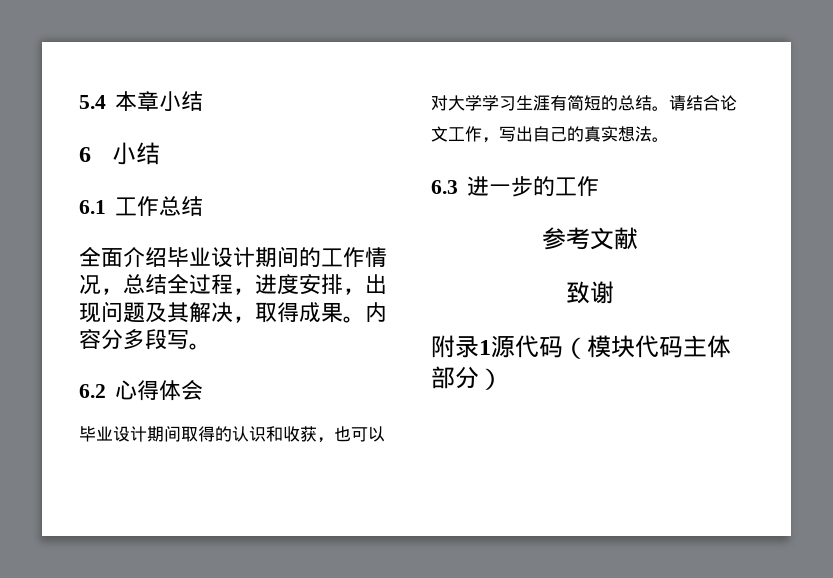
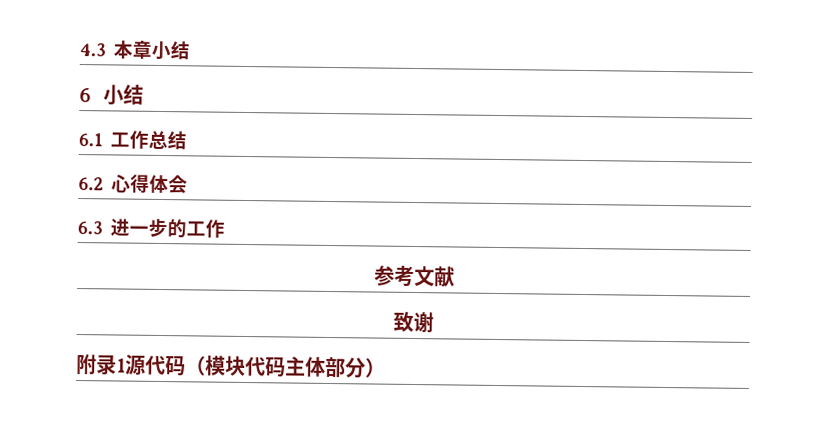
[79,95,106,109] 5.4 -> [79,43,106,57] 4.3
[79,246,387,268] [79,274,387,295] [79,301,387,323] [79,329,211,350] [79,380,203,401] [79,426,385,443] [431,95,737,111] [431,126,669,143] 全面介绍毕业设计期间的工作情况，总结全过程，进度安排，出现问题及其解决，取得成果。内容分多段写。 // 6.2心得体会 // 毕业设计期间取得的认识和收获，也可以对大学学习生涯有简短的总结。请结合论文工作，写出自己的真实想法。 -> [78,174,188,194] 6.2心得体会

